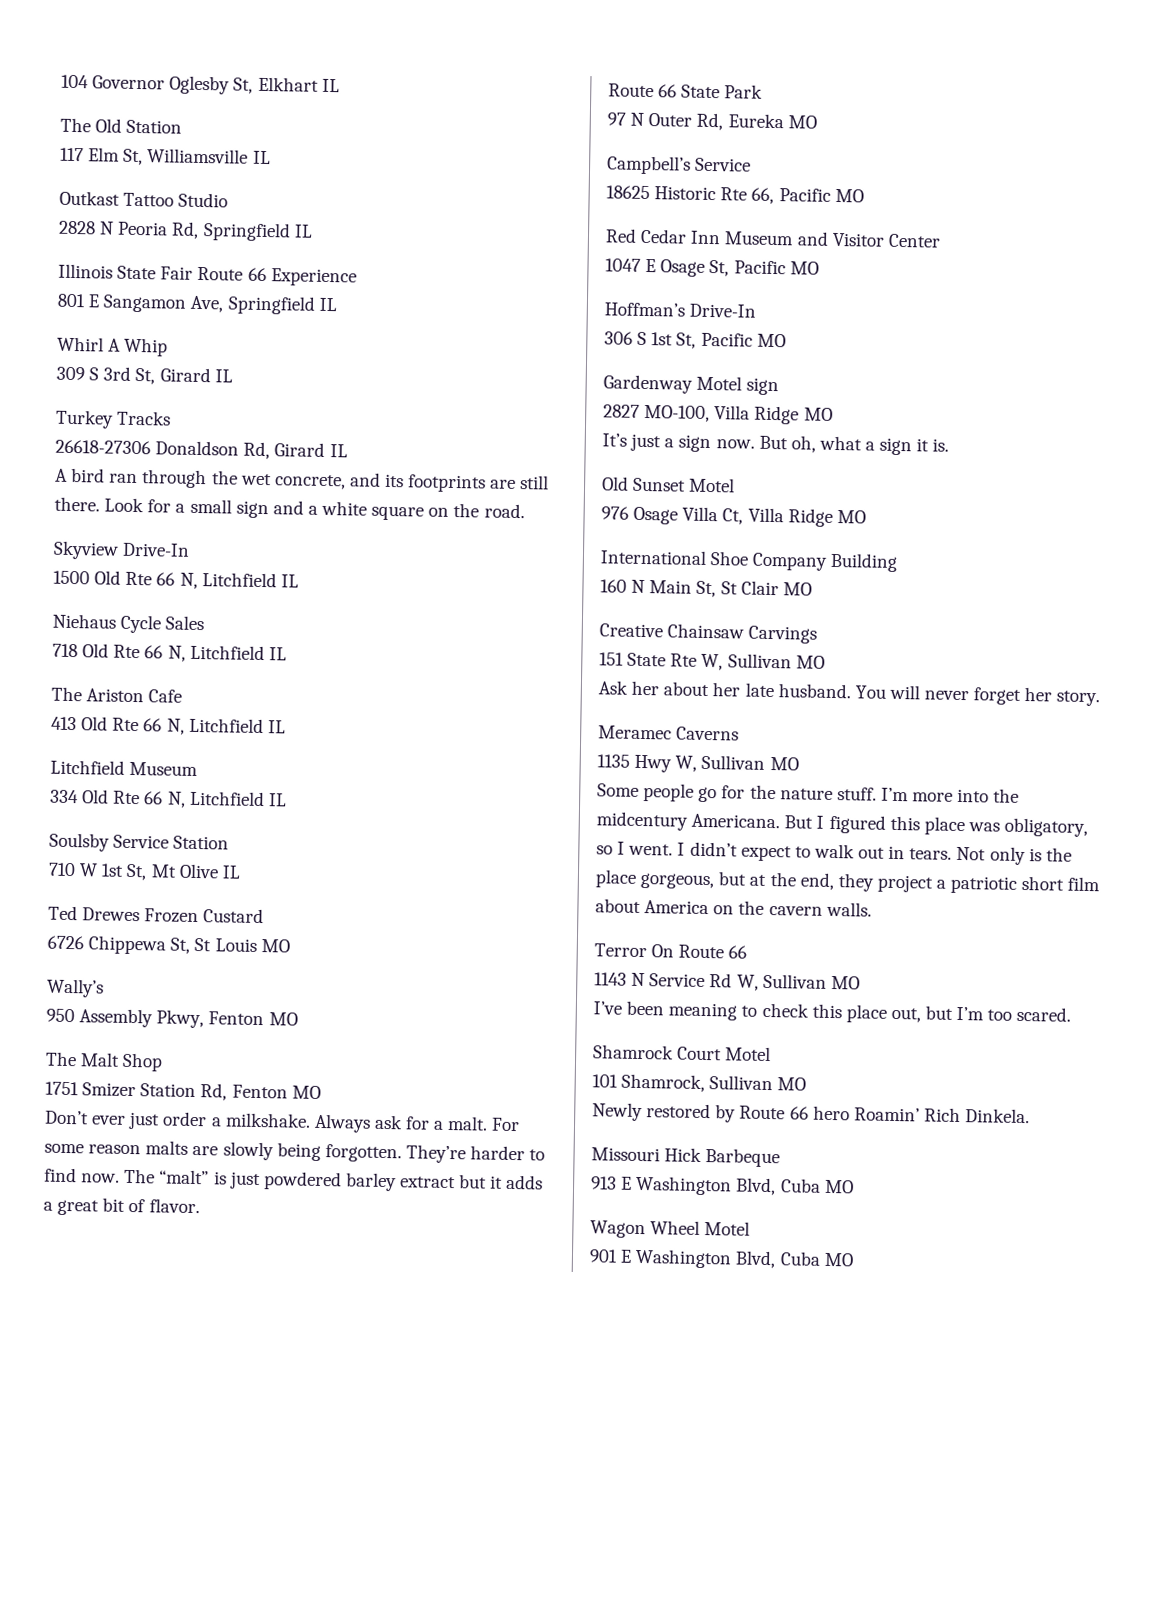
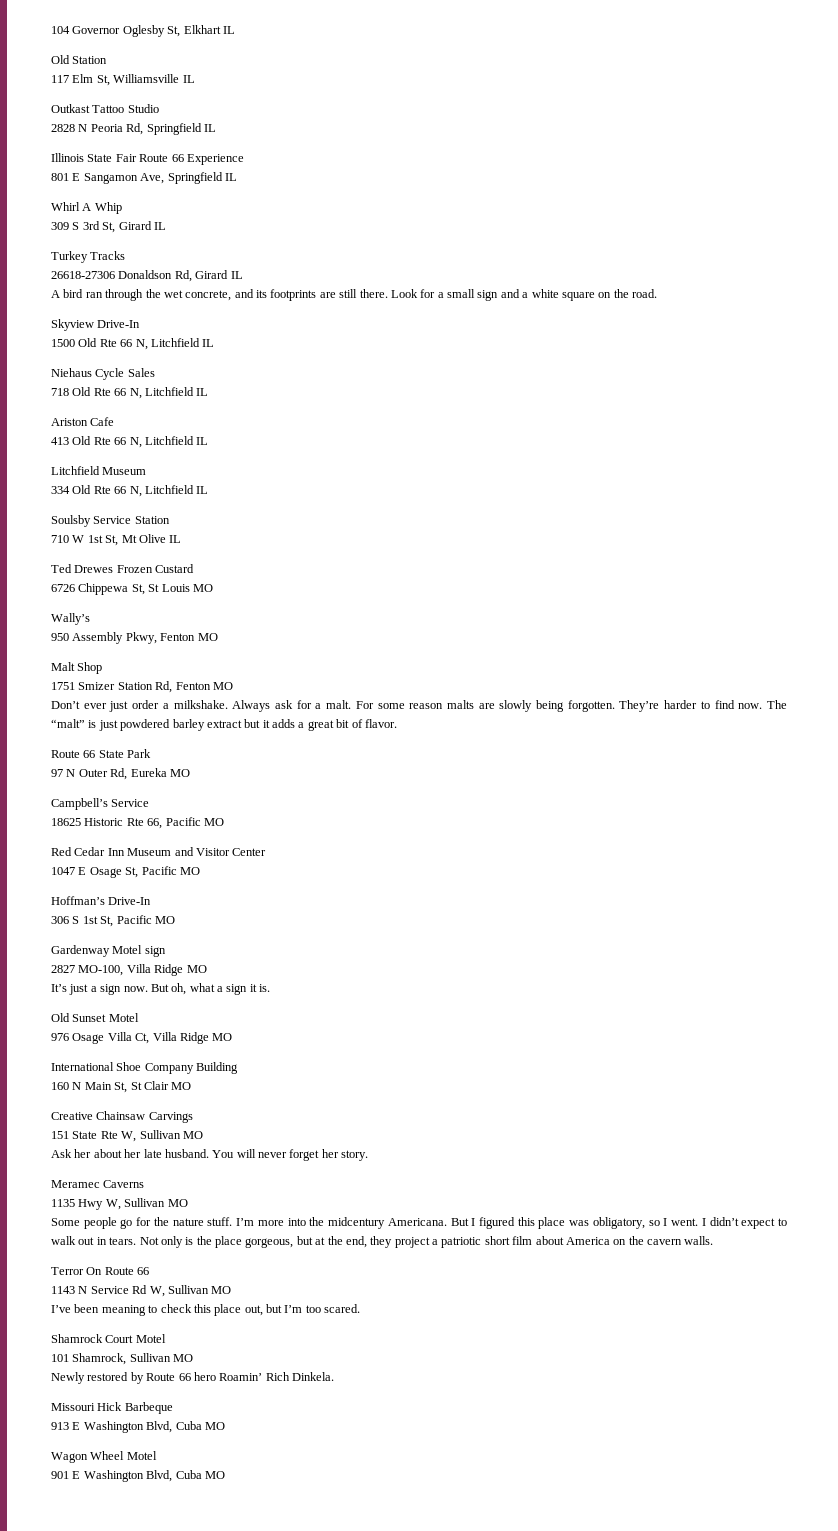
[60,117,91,133] The -> (235, 30) none
[51,686,82,702] The -> (209, 392) none
[45,1051,77,1067] The -> (218, 637) none

